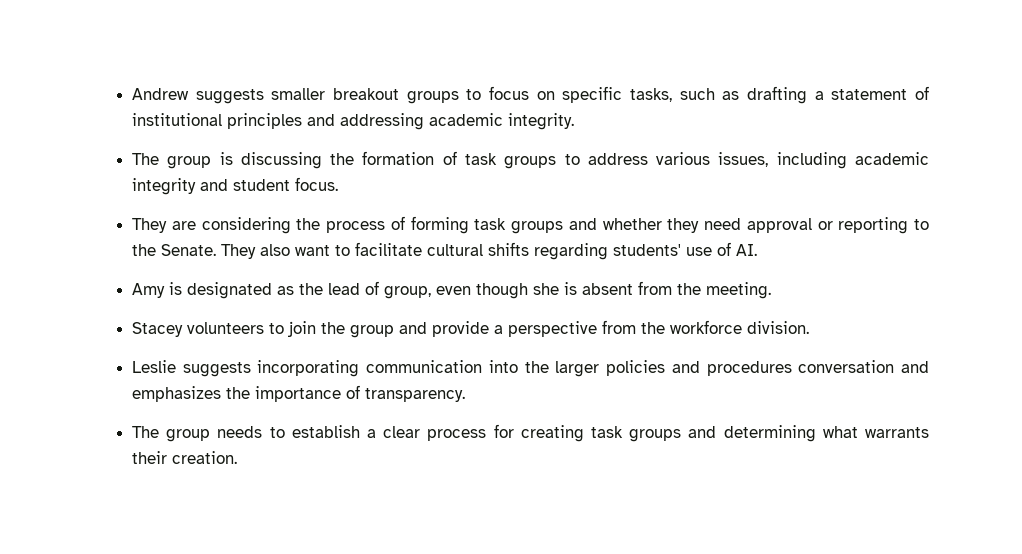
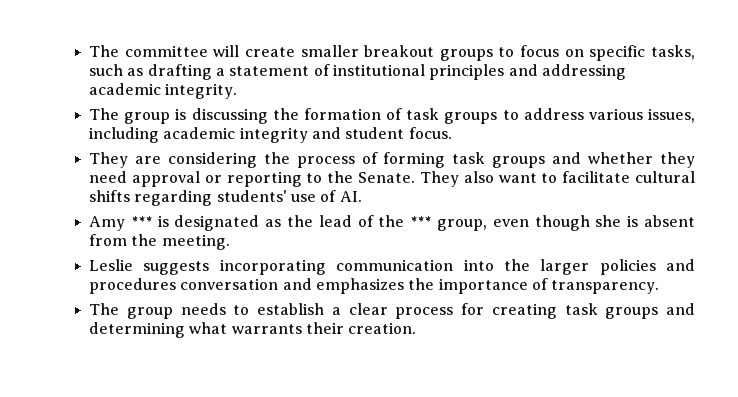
[131,88,264,104] Andrew suggests -> [89,45,295,57] The committee will create
(165, 290) none -> [130,216,152,227] ***
(379, 288) none -> [378,215,432,227] the ***
[131,320,809,338] // Stacey volunteers to join the group and provide a perspective from the workforce division. -> (230, 242) none

